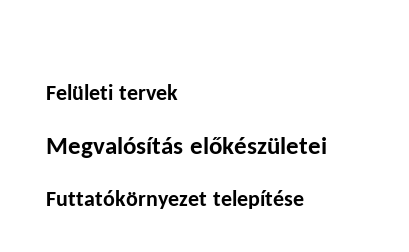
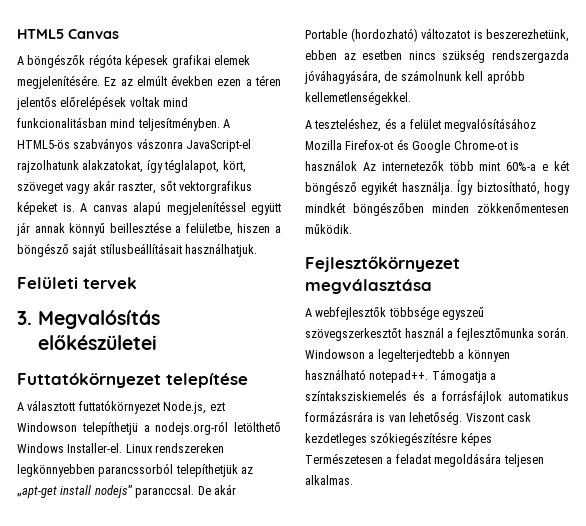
(46, 92) none -> [17,29,119,39] [17,54,250,68] [17,75,281,89] [16,96,189,110] [17,117,231,131] [17,138,252,152] [17,159,246,173] [17,180,252,194] [17,201,281,215] [16,222,282,236] [17,243,258,257] HTML5 Canvas // A böngészők régóta képesek grafikai elemek megjelenítésére. Ez az elmúlt években ezen a téren jelentős előrelépések voltak mind funkcionalitásban mind teljesítményben. A HTML5-ös szabványos vászonra JavaScript-el rajzolhatunk alakzatokat, így téglalapot, kört, szöveget vagy akár raszter, sőt vektorgrafikus képeket is. A canvas alapú megjelenítéssel együtt jár annak könnyű beillesztése a felületbe, hiszen a böngésző saját stílusbeállításait használhatjuk. //
(178, 92) none -> [17,311,32,325] 3.
(304, 199) none -> [17,400,225,414] [17,421,281,435] [17,443,225,453] [17,463,254,477] [17,484,236,498] [305,28,569,42] [305,49,569,63] [304,70,525,84] [305,91,411,105] [305,118,536,132] [305,139,519,153] [305,160,569,171] [305,180,570,195] [305,202,569,216] [305,224,352,234] [305,256,460,272] [305,279,432,294] [305,306,485,320] [305,327,569,341] [305,349,510,362] [305,369,497,383] [305,390,569,404] [305,411,531,425] [305,432,492,446] [305,453,544,467] [305,475,353,485] // A választott futtatókörnyezet Node.js, ezt Windowson telepíthetjü a nodejs.org-ról letölthető Windows Installer-el. Linux rendszereken legkönnyebben parancssorból telepíthetjük az „apt-get install nodejs” paranccsal. De akár Portable (hordozható) változatot is beszerezhetünk, ebben az esetben nincs szükség rendszergazda jóváhagyására, de számolnunk kell apróbb kellemetlenségekkel. // A teszteléshez, és a felület megvalósításához Mozilla Firefox-ot és Google Chrome-ot is használok Az internetezők több mint 60%-a e két böngésző egyikét használja. Így biztosítható, hogy mindkét böngészőben minden zökkenőmentesen működik. // Fejlesztőkörnyezet megválasztása // A webfejlesztők többsége egyszeű szövegszerkesztőt használ a fejlesztőmunka során. Windowson a legelterjedtebb a könnyen használható notepad++. Támogatja a színtaksziskiemelés és a forrásfájlok automatikus formázásrára is van lehetőség. Viszont cask kezdetleges szókiegészítésre képes Természetesen a feladat megoldására teljesen alkalmas.

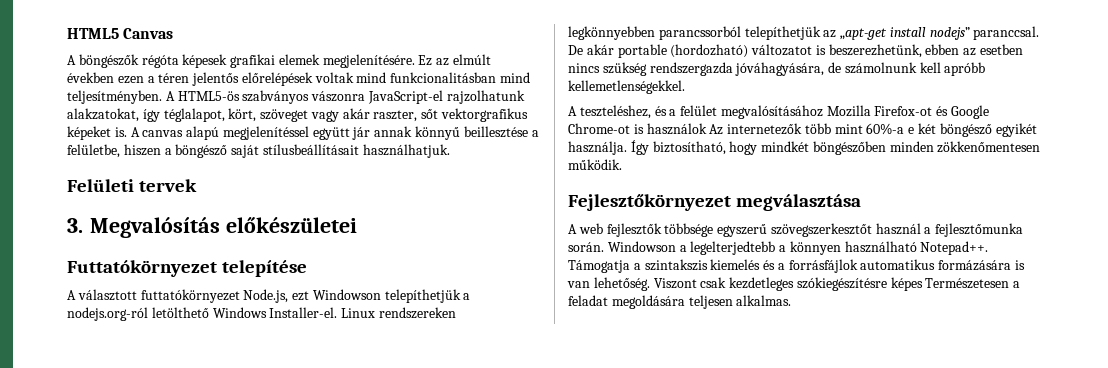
[81,422,138,435] telepíthetjü -> [384,289,461,303] telepíthetjük
[305,29,347,39] Portable -> [617,44,667,58] portable
[315,306,485,320] webfejlesztők többsége egyszeű -> [578,223,768,237] web fejlesztők többsége egyszerű
[369,370,429,383] notepad++. -> [920,241,989,255] Notepad++.
[305,390,407,401] színtaksziskiemelés -> [644,259,761,271] szintakszis kiemelés
[305,411,373,422] formázásrára -> [938,260,1012,271] formázására
[506,412,531,422] cask -> [700,277,727,288] csak

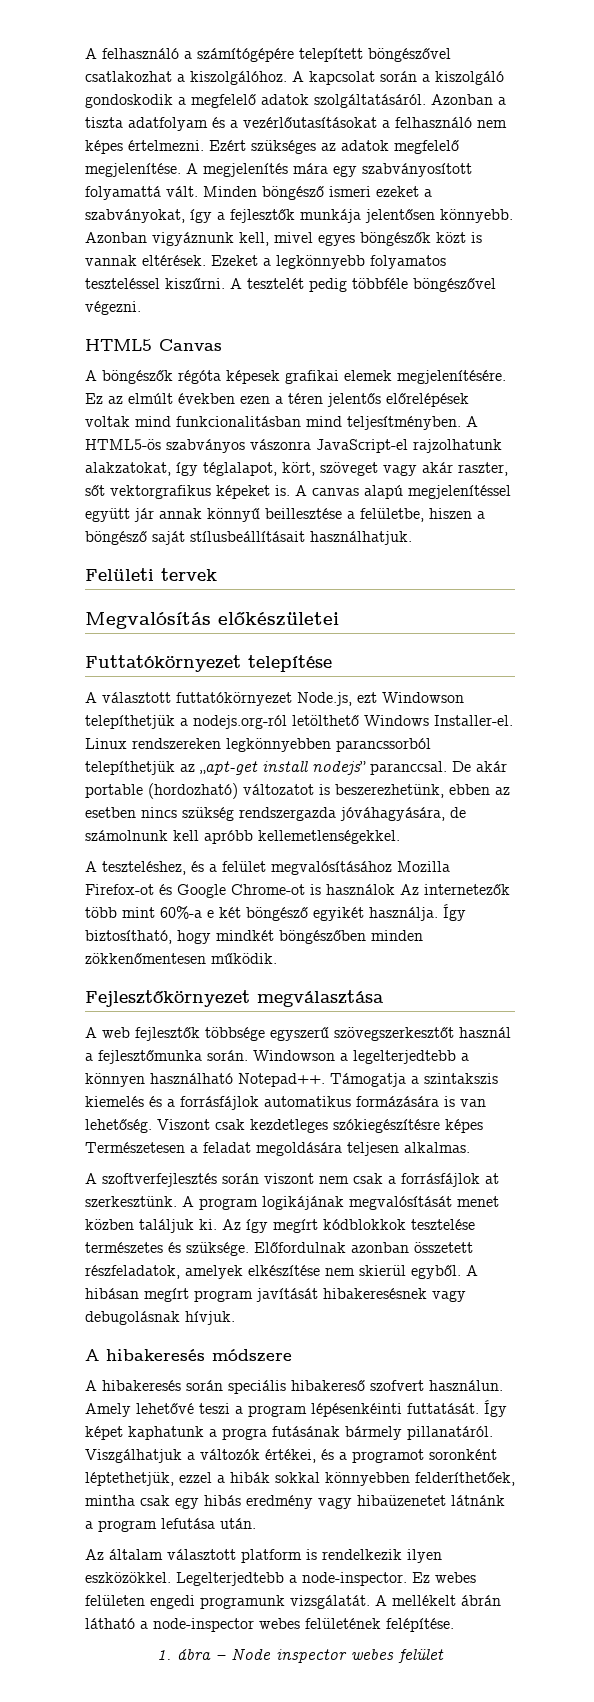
(67, 33) none -> [85,48,451,62] [85,71,504,85] [85,94,506,108] [85,117,507,131] [85,140,459,154] [85,163,472,177] [85,186,432,200] [85,209,513,223] [85,232,482,246] [85,255,446,269] [85,278,496,292] [85,301,141,315] A felhasználó a számítógépére telepített böngészővel csatlakozhat a kiszolgálóhoz. A kapcsolat során a kiszolgáló gondoskodik a megfelelő adatok szolgáltatásáról. Azonban a tiszta adatfolyam és a vezérlőutasításokat a felhasználó nem képes értelmezni. Ezért szükséges az adatok megfelelő megjelenítése. A megjelenítés mára egy szabványosított folyamattá vált. Minden böngésző ismeri ezeket a szabványokat, így a fejlesztők munkája jelentősen könnyebb. Azonban vigyáznunk kell, mivel egyes böngészők közt is vannak eltérések. Ezeket a legkönnyebb folyamatos teszteléssel kiszűrni. A tesztelét pedig többféle böngészővel végezni. //
[67,218,83,233] 3. -> (217, 574) none
(792, 300) none -> [85,1173,499,1187] [85,1196,499,1210] [85,1219,475,1233] [85,1242,473,1256] [85,1265,478,1279] [85,1288,466,1302] [85,1311,235,1325] [85,1349,292,1362] [85,1380,503,1394] [85,1400,507,1417] [85,1426,493,1440] [85,1449,497,1463] [85,1472,515,1486] [85,1495,505,1509] [85,1518,256,1532] [85,1549,442,1563] [85,1572,476,1586] [85,1595,501,1609] [85,1618,454,1632] [157,1648,444,1663] // A szoftverfejlesztés során viszont nem csak a forrásfájlok at szerkesztünk. A program logikájának megvalósítását menet közben találjuk ki. Az így megírt kódblokkok tesztelése természetes és szüksége. Előfordulnak azonban összetett részfeladatok, amelyek elkészítése nem skierül egyből. A hibásan megírt program javítását hibakeresésnek vagy debugolásnak hívjuk. // A hibakeresés módszere // A hibakeresés során speciális hibakereső szofvert használun. Amely lehetővé teszi a program lépésenkéinti futtatását. Így képet kaphatunk a progra futásának bármely pillanatáról. Viszgálhatjuk a változók értékei, és a programot soronként léptethetjük, ezzel a hibák sokkal könnyebben felderíthetőek, mintha csak egy hibás eredmény vagy hibaüzenetet látnánk a program lefutása után. // Az általam választott platform is rendelkezik ilyen eszközökkel. Legelterjedtebb a node-inspector. Ez webes felületen engedi programunk vizsgálatát. A mellékelt ábrán látható a node-inspector webes felületének felépítése. // 1. ábra – Node inspector webes felület

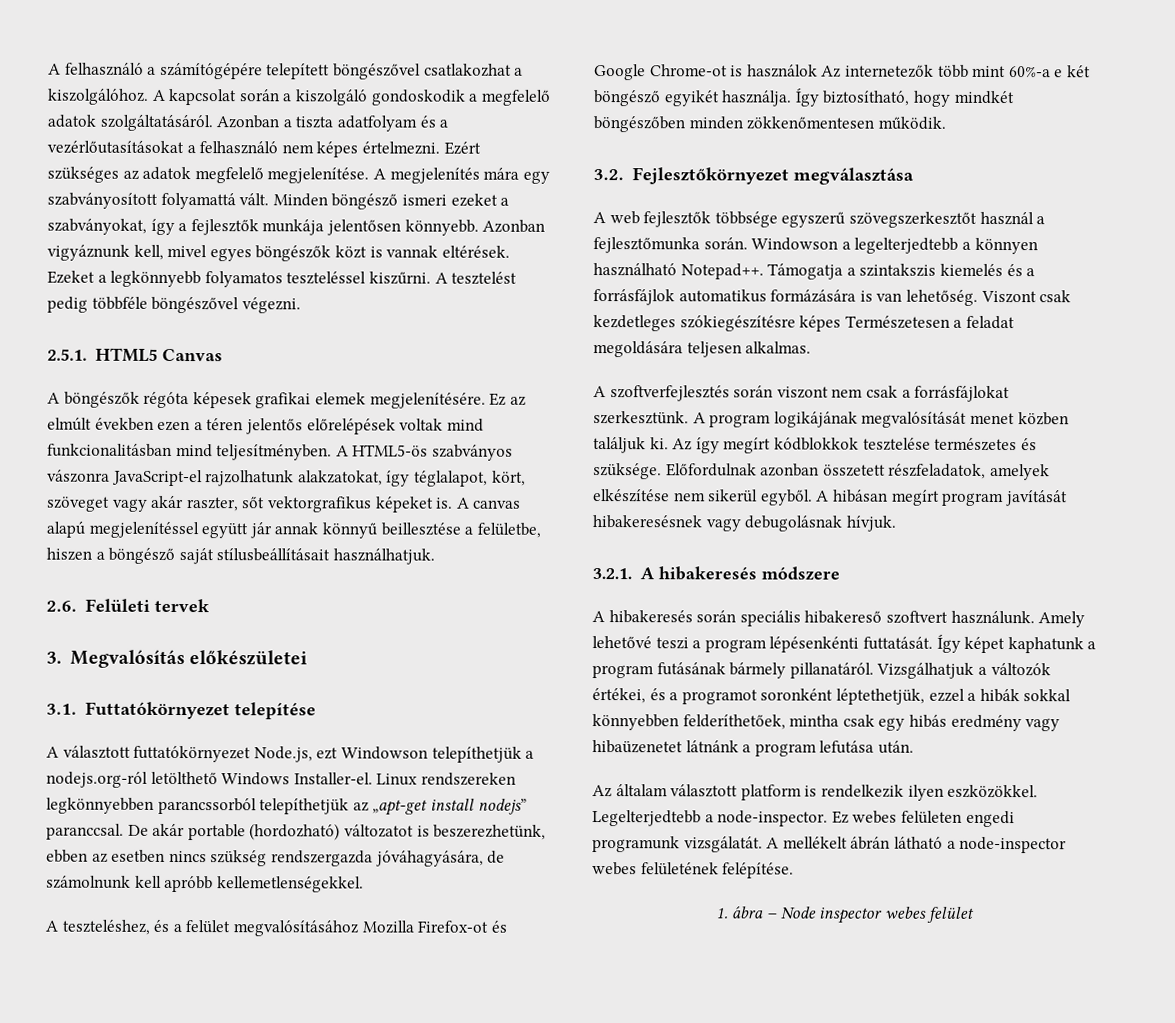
[247,278,304,289] tesztelét -> [451,271,518,285] tesztelést
(141, 308) none -> [47,348,87,361] 2.5.1.
(412, 538) none -> [46,600,77,612] 2.6.
(217, 574) none -> [46,651,62,664] 3.
(339, 619) none -> [46,703,77,715] 3.1.
(277, 958) none -> [593,169,624,181] 3.2.
[401,1173,499,1187] forrásfájlok at -> [914,385,1011,403] forrásfájlokat
[359,1265,406,1276] skierül -> [708,489,759,503] sikerül
(235, 1318) none -> [592,568,632,580] 3.2.1.
[370,1380,503,1391] szofvert használun. -> [885,610,1035,625] szoftvert használunk.
[311,1403,402,1417] lépésenkéinti -> [769,636,860,653] lépésenkénti
[222,1428,267,1440] progra -> [592,665,654,679] program
[85,1449,182,1463] Viszgálhatjuk -> [876,662,975,679] Vizsgálhatjuk

